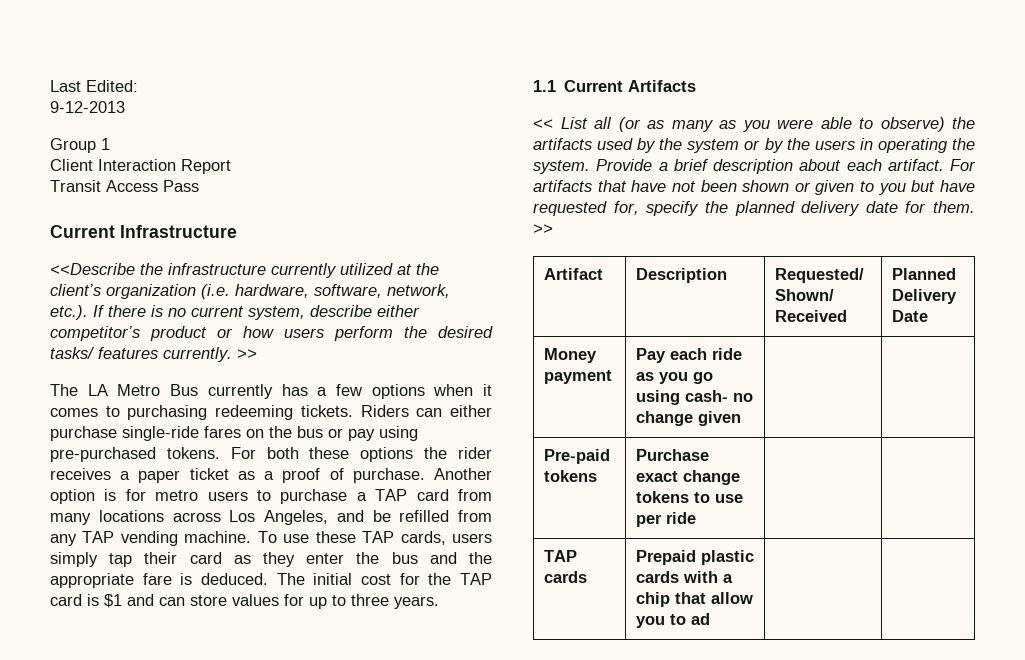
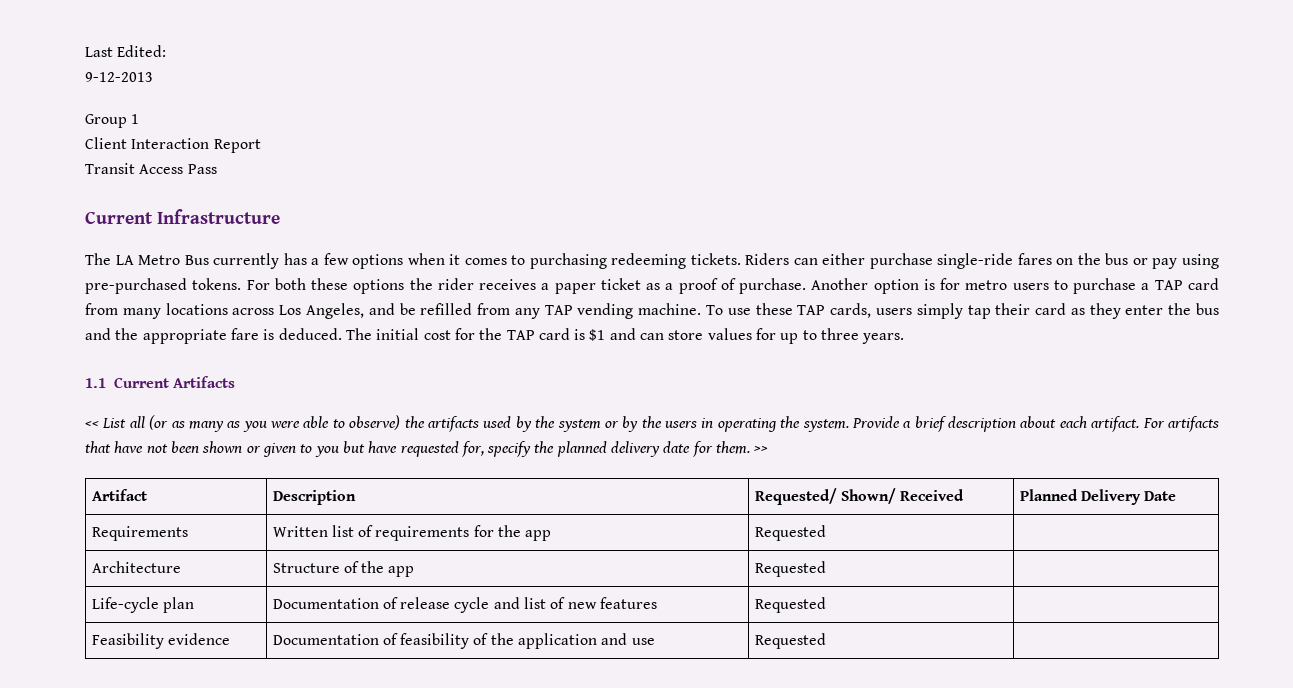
[50,263,439,278] [50,284,450,299] [50,305,420,320] [50,326,493,341] [50,347,257,362] // <<Describe the infrastructure currently utilized at the client’s organization (i.e. hardware, software, network, etc.). If there is no current system, describe either competitor’s product or how users perform the desired tasks/ features currently. >> -> (280, 216) none
[543,348,597,363] [543,370,612,384] [635,348,742,363] [635,372,713,384] [635,390,753,405] [635,411,741,426] [543,449,610,464] [543,470,597,482] [635,449,709,461] [635,470,740,485] [635,491,743,503] [635,512,696,527] [543,550,577,562] [543,571,587,583] [635,550,754,565] [635,571,733,583] [635,592,753,607] [635,613,710,628] Money payment | Pay each ride as you go using cash- no change given | | // Pre-paid tokens | Purchase exact change tokens to use per ride | | // TAP cards | Prepaid plastic cards with a chip that allow you to ad | -> [91,526,188,541] [272,525,552,541] [754,525,826,541] [91,561,181,573] [272,561,415,577] [754,561,826,577] [91,597,194,613] [272,597,658,613] [754,597,826,613] [91,633,230,649] [272,633,655,649] [754,633,826,649] Requirements | Written list of requirements for the app | Requested | // Architecture | Structure of the app | Requested | // Life-cycle plan | Documentation of release cycle and list of new features | Requested | // Feasibility evidence | Documentation of feasibility of the application and use | Requested

